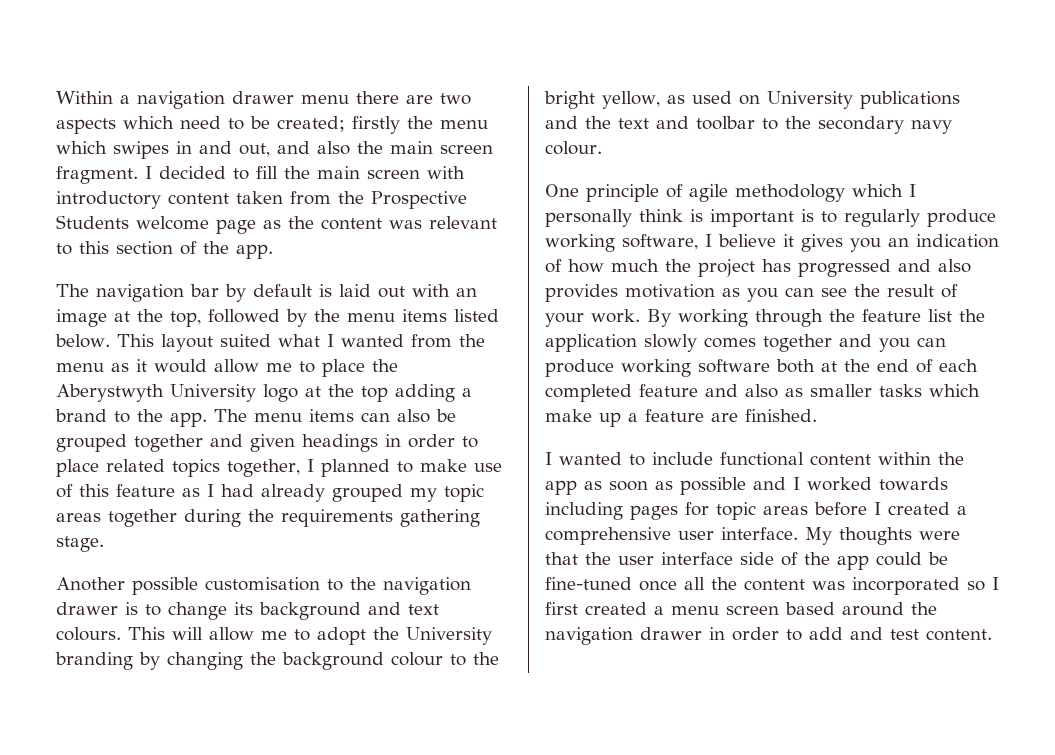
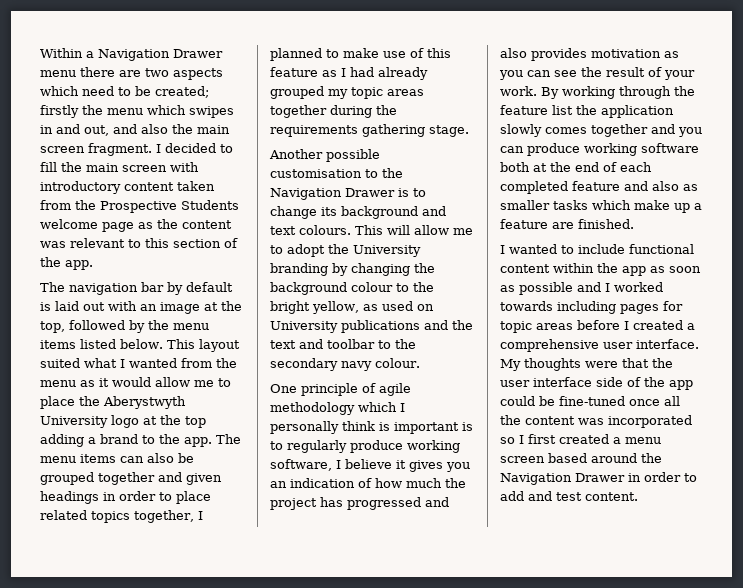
[137,91,294,109] navigation drawer -> [98,49,223,61] Navigation Drawer
[383,577,471,595] [56,602,118,615] navigation drawer -> [270,188,395,200] Navigation Drawer
[545,627,702,645] navigation drawer -> [500,473,625,485] Navigation Drawer

